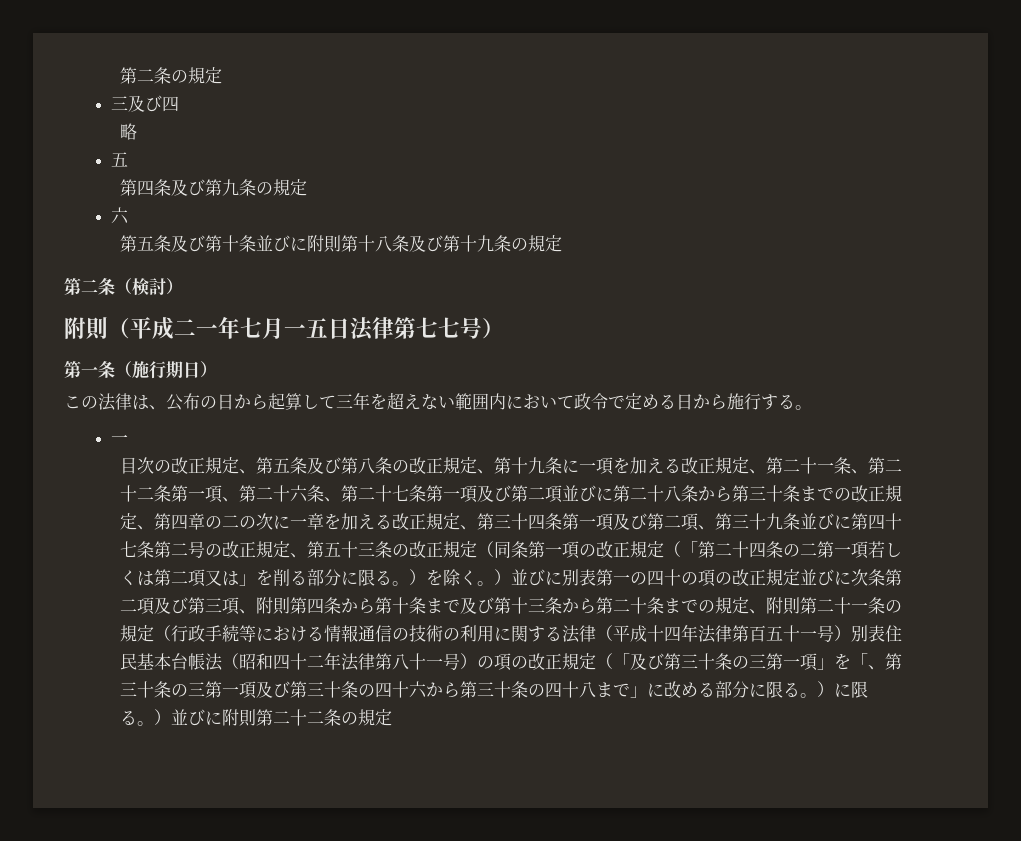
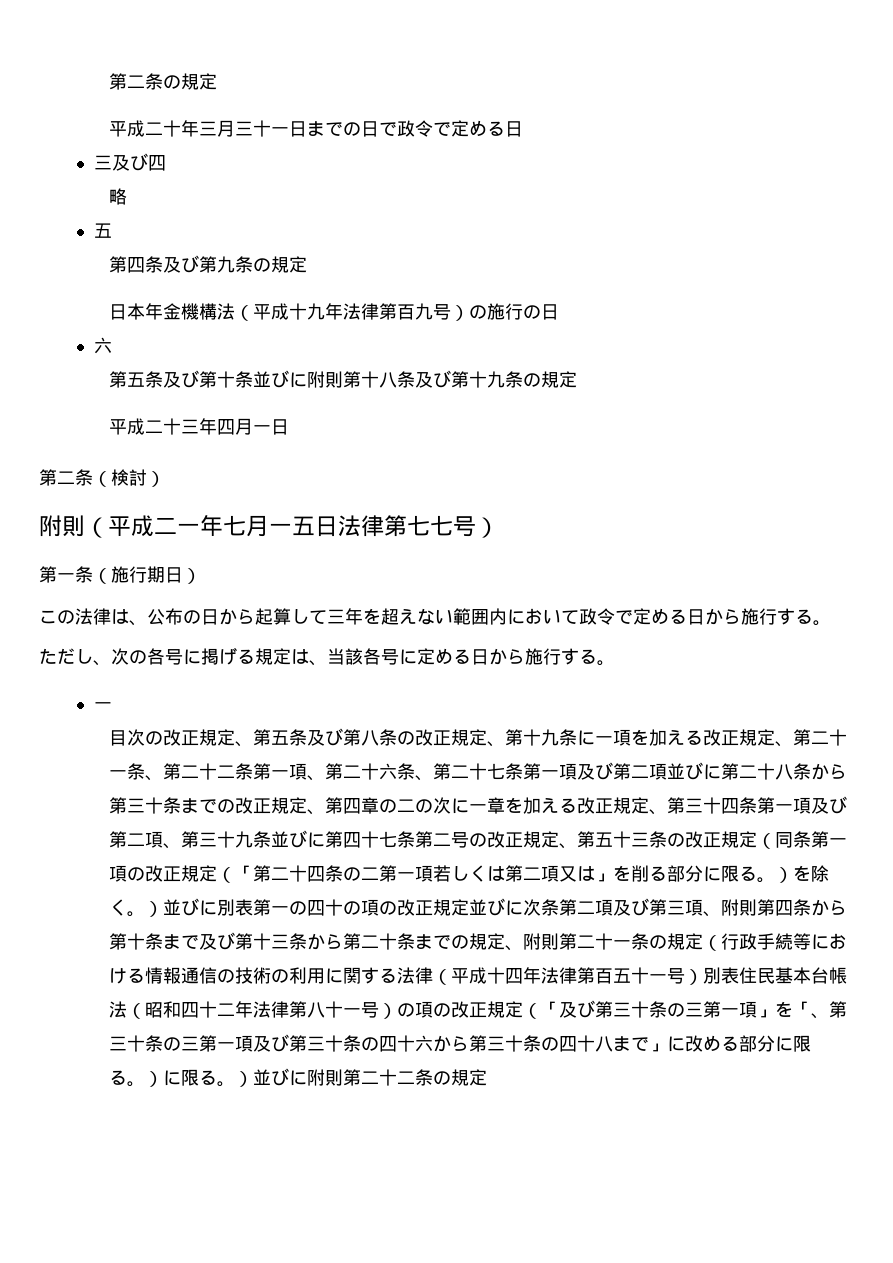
(223, 75) none -> [108,120,523,137] // 平成二十年三月三十一日までの日で政令で定める日
(308, 187) none -> [108,303,559,321] // 日本年金機構法（平成十九年法律第百九号）の施行の日
(563, 243) none -> [108,418,289,435] // 平成二十三年四月一日
(812, 407) none -> [39,647,615,666] // ただし、次の各号に掲げる規定は、当該各号に定める日から施行する。

